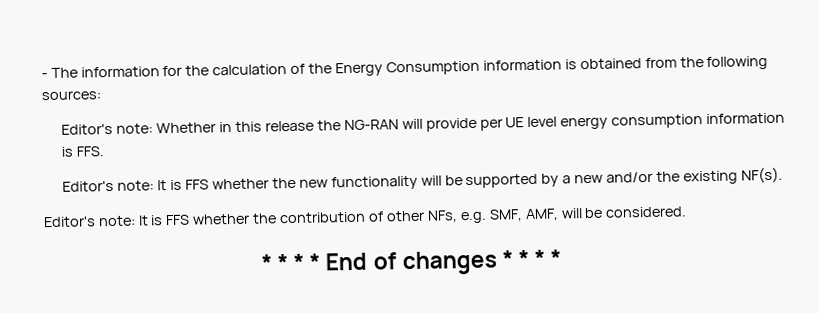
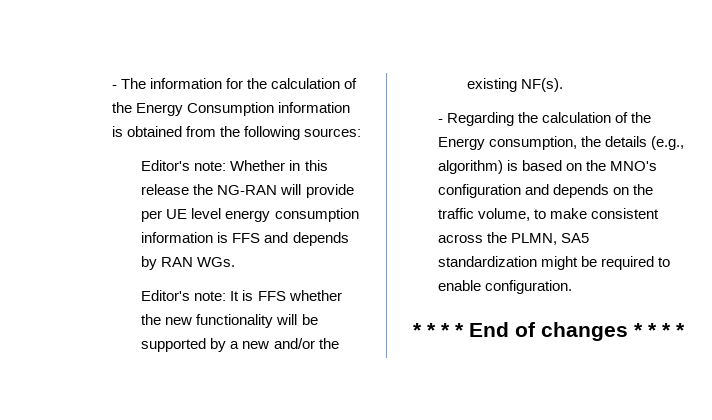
[76,146,105,157] FFS. -> [232,232,349,246] [141,256,236,270] FFS and depends by RAN WGs.
[42,206,688,228] Editor's note: It is FFS whether the contribution of other NFs, e.g. SMF, AMF, will be considered. -> [437,112,651,126] [437,136,684,150] [437,160,657,174] [437,184,653,198] [437,208,659,221] [437,232,589,245] [437,256,670,270] [437,280,572,294] - Regarding the calculation of the Energy consumption, the details (e.g., algorithm) is based on the MNO's configuration and depends on the traffic volume, to make consistent across the PLMN, SA5 standardization might be required to enable configuration.

